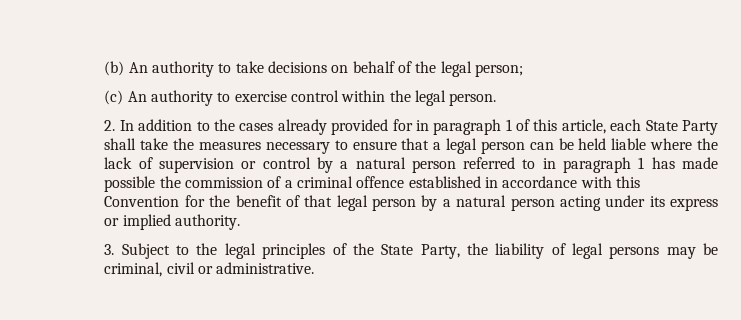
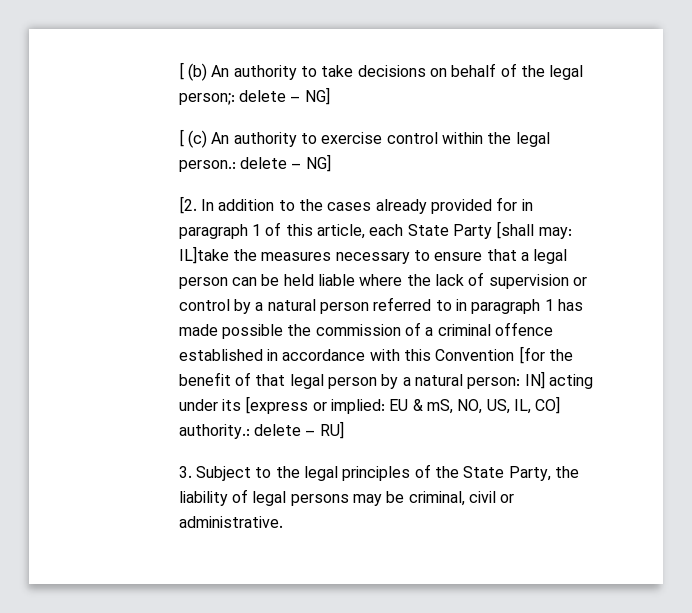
(104, 68) none -> [178,62,184,80] [
[474,64,523,77] person; // -> [178,87,330,105] [178,129,184,147] person;: delete – NG] // [
[449,93,497,106] [104,120,116,131] person. // 2. -> [178,154,331,172] [178,196,197,214] person.: delete – NG] // [2.
[104,138,169,150] shall take -> [496,221,572,239] [178,246,229,264] [shall may: IL]take
[184,195,205,207] for -> [518,346,545,364] [for
[510,198,555,211] person -> [467,371,545,389] person: IN]
[670,198,718,211] [104,214,241,230] express or implied authority. -> [245,396,561,414] [178,421,344,439] [express or implied: EU & mS, NO, US, IL, CO] authority.: delete – RU]

